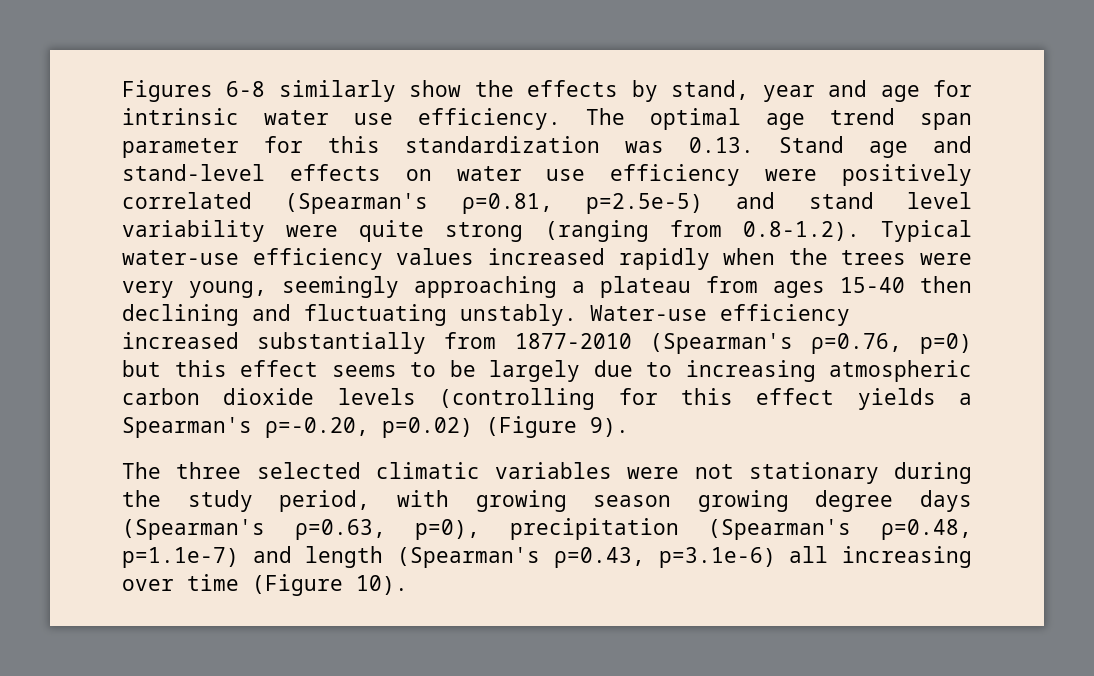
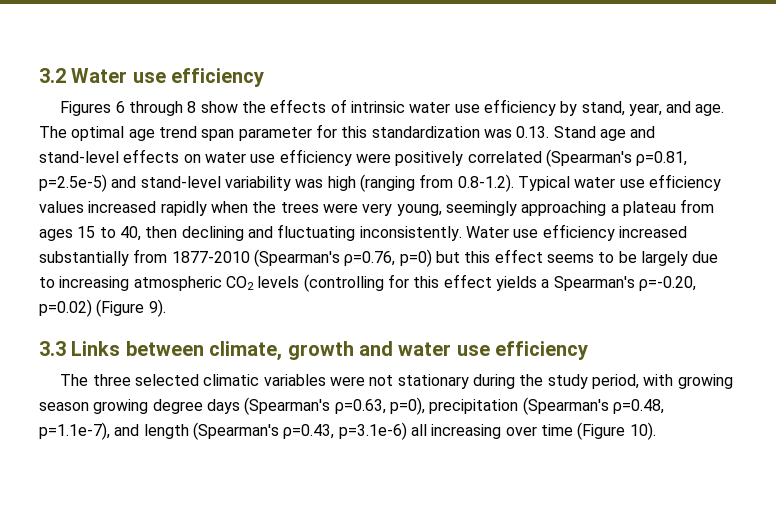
[122,80,973,102] [122,108,561,130] Figures 6-8 similarly show the effects by stand, year and age for intrinsic water use efficiency. -> [39,68,265,87] [60,99,725,116] 3.2 Water use efficiency // Figures 6 through 8 show the effects of intrinsic water use efficiency by stand, year, and age.
[808,192,973,209] [122,220,524,242] stand level variability were quite strong -> [140,176,356,191] stand-level variability was high
[122,250,239,265] water-use -> [574,177,645,188] water use
[840,277,905,293] 15-40 -> [77,226,141,241] 15 to 40,
[460,304,707,326] unstably. Water-use -> [359,226,539,241] inconsistently. Water use
[122,388,315,405] carbon dioxide -> [225,276,254,290] CO2
(629, 427) none -> [39,341,589,361] // 3.3 Links between climate, growth and water use efficiency
[122,547,239,568] p=1.1e-7) -> [39,422,110,440] p=1.1e-7),

